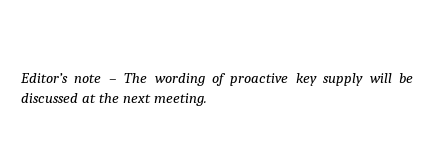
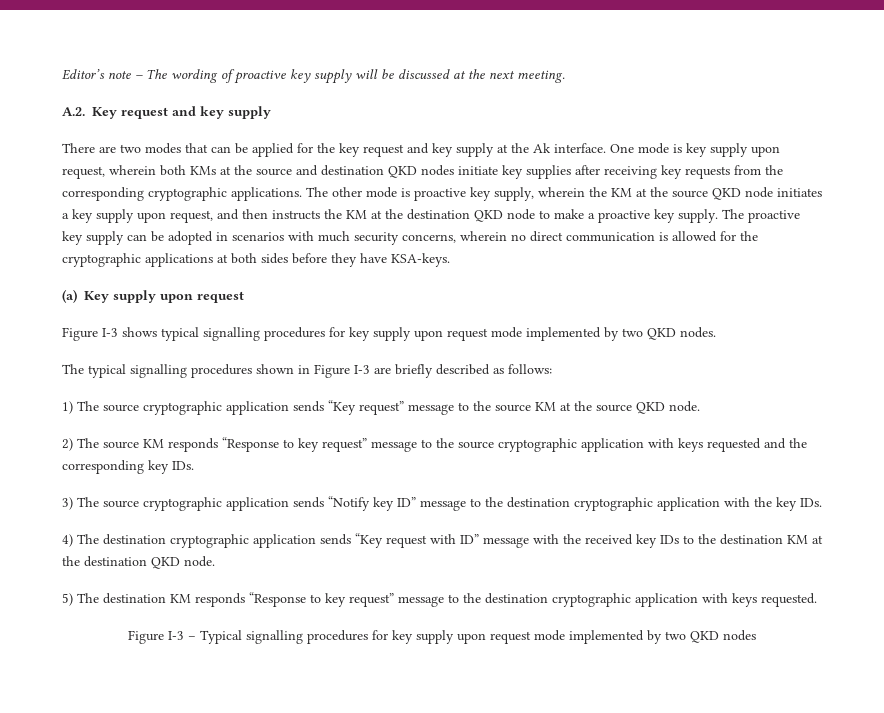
(207, 99) none -> [62,106,271,119] [62,143,780,157] [62,165,783,179] [62,187,822,201] [62,209,800,223] [62,231,758,245] [62,253,450,267] [62,289,244,303] [62,327,716,341] [62,364,552,378] [62,400,700,415] [62,437,807,452] [62,460,194,474] [62,496,822,511] [62,533,823,548] [62,556,215,569] [62,592,817,607] [128,630,756,644] // A.2. Key request and key supply // There are two modes that can be applied for the key request and key supply at the Ak interface. One mode is key supply upon request, wherein both KMs at the source and destination QKD nodes initiate key supplies after receiving key requests from the corresponding cryptographic applications. The other mode is proactive key supply, wherein the KM at the source QKD node initiates a key supply upon request, and then instructs the KM at the destination QKD node to make a proactive key supply. The proactive key supply can be adopted in scenarios with much security concerns, wherein no direct communication is allowed for the cryptographic applications at both sides before they have KSA-keys. // (a) Key supply upon request // Figure I-3 shows typical signalling procedures for key supply upon request mode implemented by two QKD nodes. // The typical signalling procedures shown in Figure I-3 are briefly described as follows: // 1) The source cryptographic application sends “Key request” message to the source KM at the source QKD node. // 2) The source KM responds “Response to key request” message to the source cryptographic application with keys requested and the corresponding key IDs. // 3) The source cryptographic application sends “Notify key ID” message to the destination cryptographic application with the key IDs. // 4) The destination cryptographic application sends “Key request with ID” message with the received key IDs to the destination KM at the destination QKD node. // 5) The destination KM responds “Response to key request” message to the destination cryptographic application with keys requested. // Figure I-3 – Typical signalling procedures for key supply upon request mode implemented by two QKD nodes

